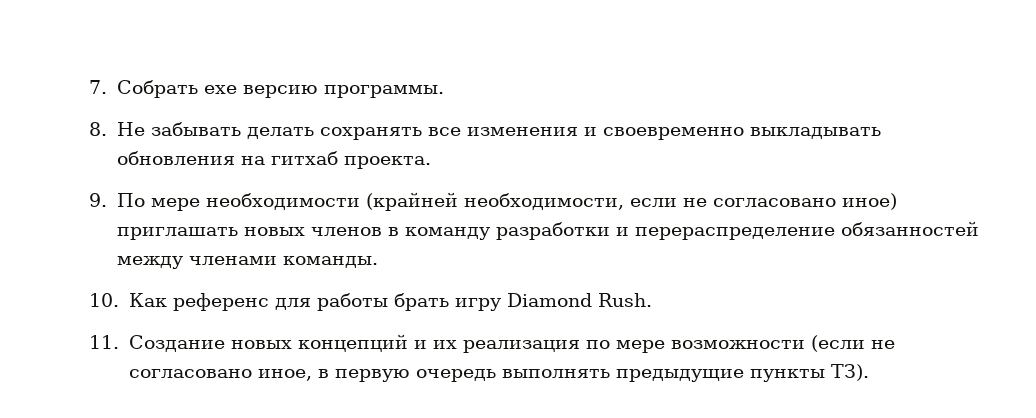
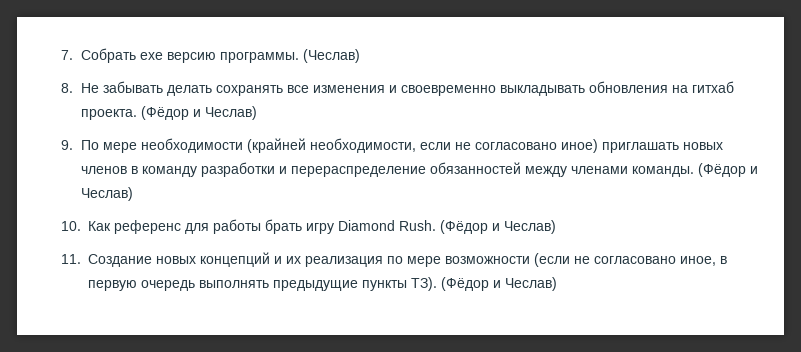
(444, 91) none -> [302,49,360,63] (Чеслав)
(431, 162) none -> [140,106,257,120] (Фёдор и Чеслав)
(378, 262) none -> [697,163,758,177] [80,187,133,201] (Фёдор и Чеслав)
(652, 300) none -> [440,220,557,234] (Фёдор и Чеслав)
(869, 372) none -> [441,277,558,291] (Фёдор и Чеслав)

